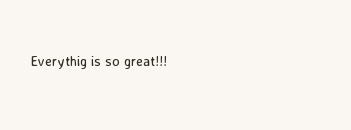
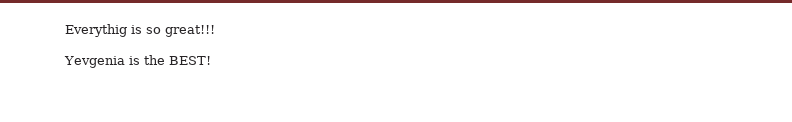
(167, 62) none -> [64,55,211,68] // Yevgenia is the BEST!

